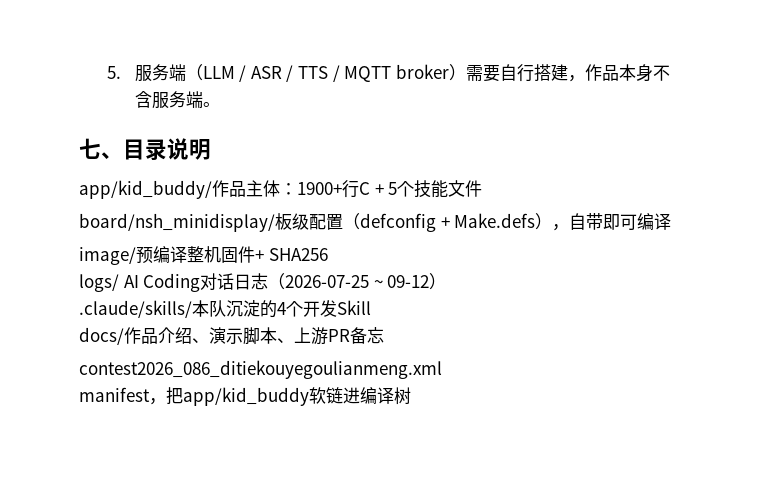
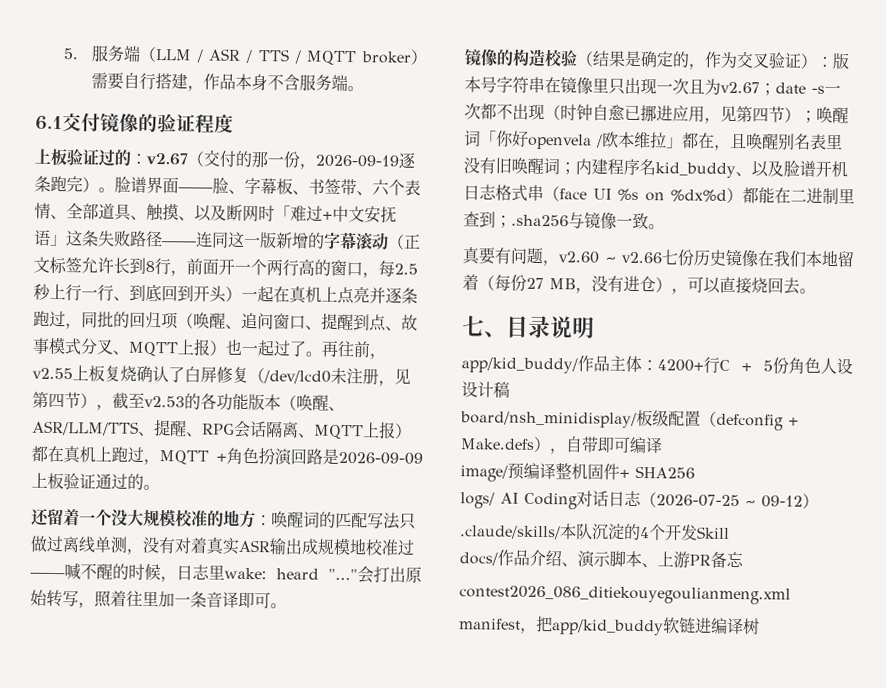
(220, 104) none -> [35,113,234,134] [34,148,416,170] [34,175,421,196] [34,202,397,224] [33,229,421,251] [33,256,418,279] [33,283,418,305] [33,310,418,332] [32,336,386,360] [32,365,411,387] [32,391,345,411] [32,419,412,440] [31,445,423,466] [31,472,160,491] [31,508,416,530] [30,535,414,556] [30,563,422,584] [30,589,287,609] [464,48,850,70] [464,76,841,96] [464,103,849,124] [464,130,843,151] [463,157,848,179] [463,184,855,205] [463,211,665,230] [462,246,854,268] [462,274,816,295] // 6.1交付镜像的验证程度 // 上板验证过的：v2.67（交付的那一份，2026-09-19逐条跑完）。脸谱界面——脸、字幕板、书签带、六个表情、全部道具、触摸、以及断网时「难过+中文安抚语」这条失败路径——连同这一版新增的字幕滚动（正文标签允许长到8行，前面开一个两行高的窗口，每2.5秒上行一行、到底回到开头）一起在真机上点亮并逐条跑过，同批的回归项（唤醒、追问窗口、提醒到点、故事模式分叉、MQTT上报）也一起过了。再往前，v2.55上板复烧确认了白屏修复（/dev/lcd0未注册，见第四节），截至v2.53的各功能版本（唤醒、ASR/LLM/TTS、提醒、RPG会话隔离、MQTT上报）都在真机上跑过，MQTT +角色扮演回路是2026-09-09上板验证通过的。 // 还留着一个没大规模校准的地方：唤醒词的匹配写法只做过离线单测，没有对着真实ASR输出成规模地校准过——喊不醒的时候，日志里wake: heard "..."会打出原始转写，照着往里加一条音译即可。 // 镜像的构造校验（结果是确定的，作为交叉验证）：版本号字符串在镜像里只出现一次且为v2.67；date -s一次都不出现（时钟自愈已挪进应用，见第四节）；唤醒词「你好openvela /欧本维拉」都在，且唤醒别名表里没有旧唤醒词；内建程序名kid_buddy、以及脸谱开机日志格式串（face UI %s on %dx%d）都能在二进制里查到；.sha256与镜像一致。 // 真要有问题，v2.60 ~ v2.66七份历史镜像在我们本地留着（每份27 MB，没有进仓），可以直接烧回去。
[297,182,342,195] 1900+ -> [657,359,704,372] 4200+
[397,180,483,198] 个技能文件 -> [772,357,853,375] [461,381,510,398] 份角色人设设计稿

